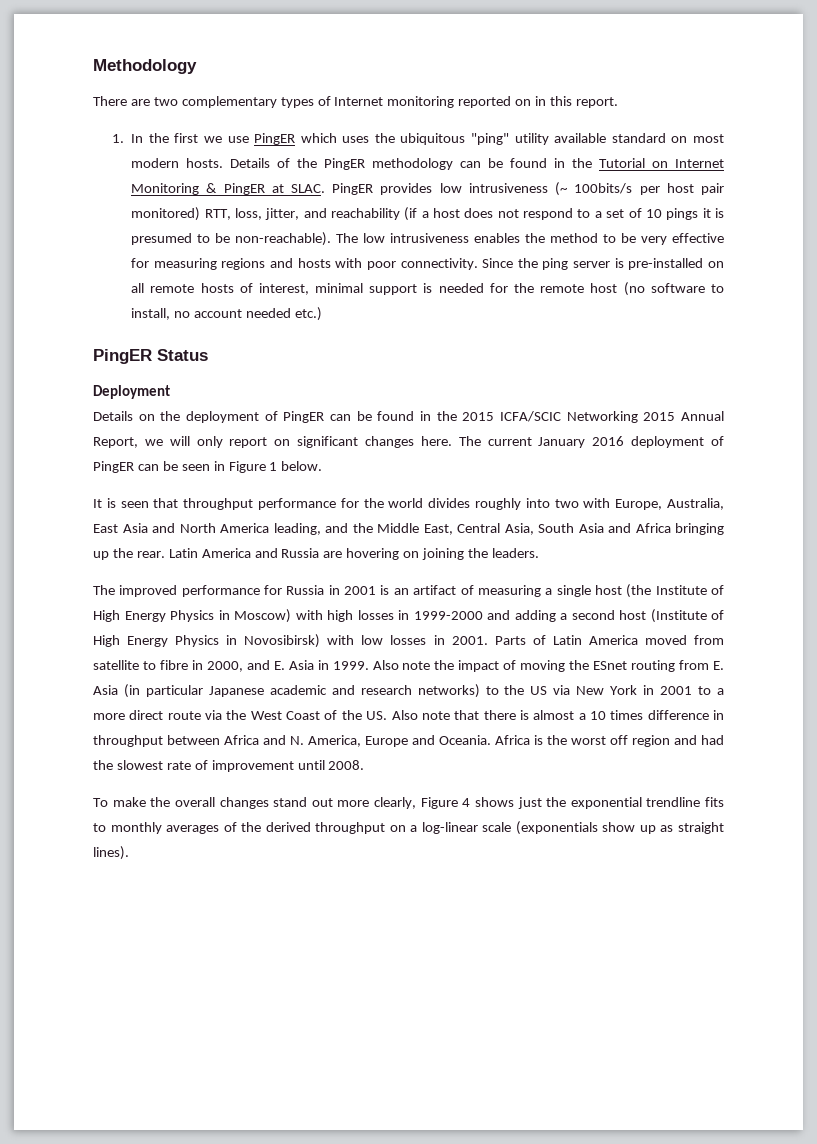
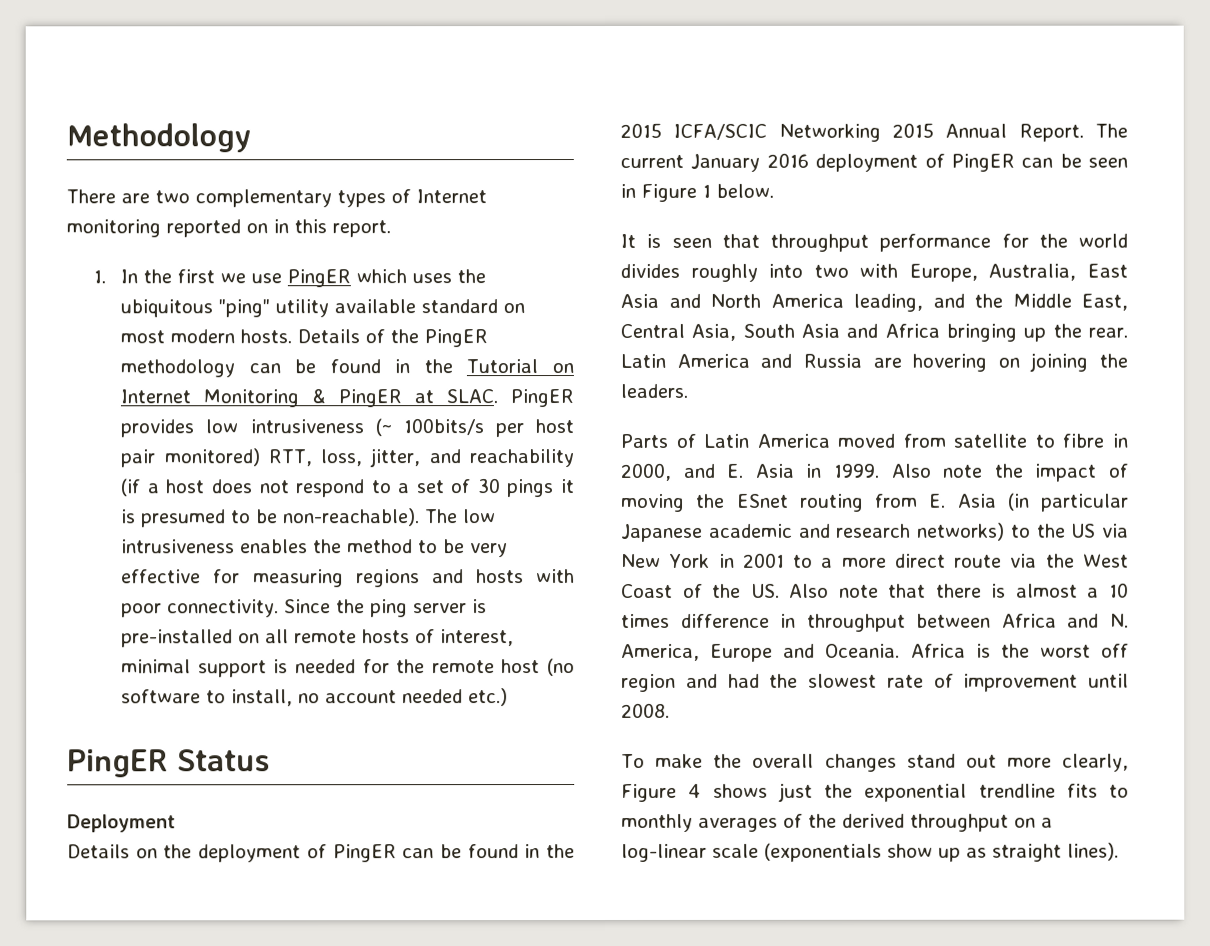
[645,209,662,218] 10 -> [477,478,501,494] 30
[93,436,452,448] Report, we will only report on significant changes here. -> [1018,123,1084,142] Report.
[93,584,725,598] [93,609,724,623] [93,634,488,648] The improved performance for Russia in 2001 is an artifact of measuring a single host (the Institute of High Energy Physics in Moscow) with high losses in 1999-2000 and adding a second host (Institute of High Energy Physics in Novosibirsk) with low losses in 2001. -> (688, 390) none

